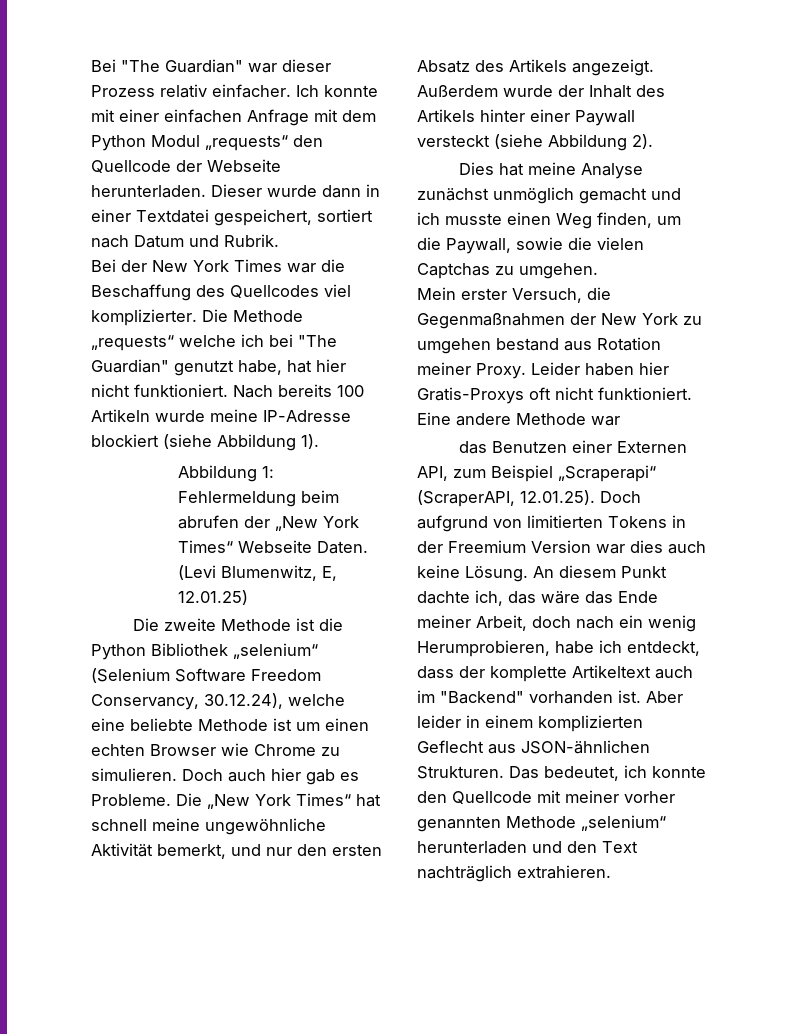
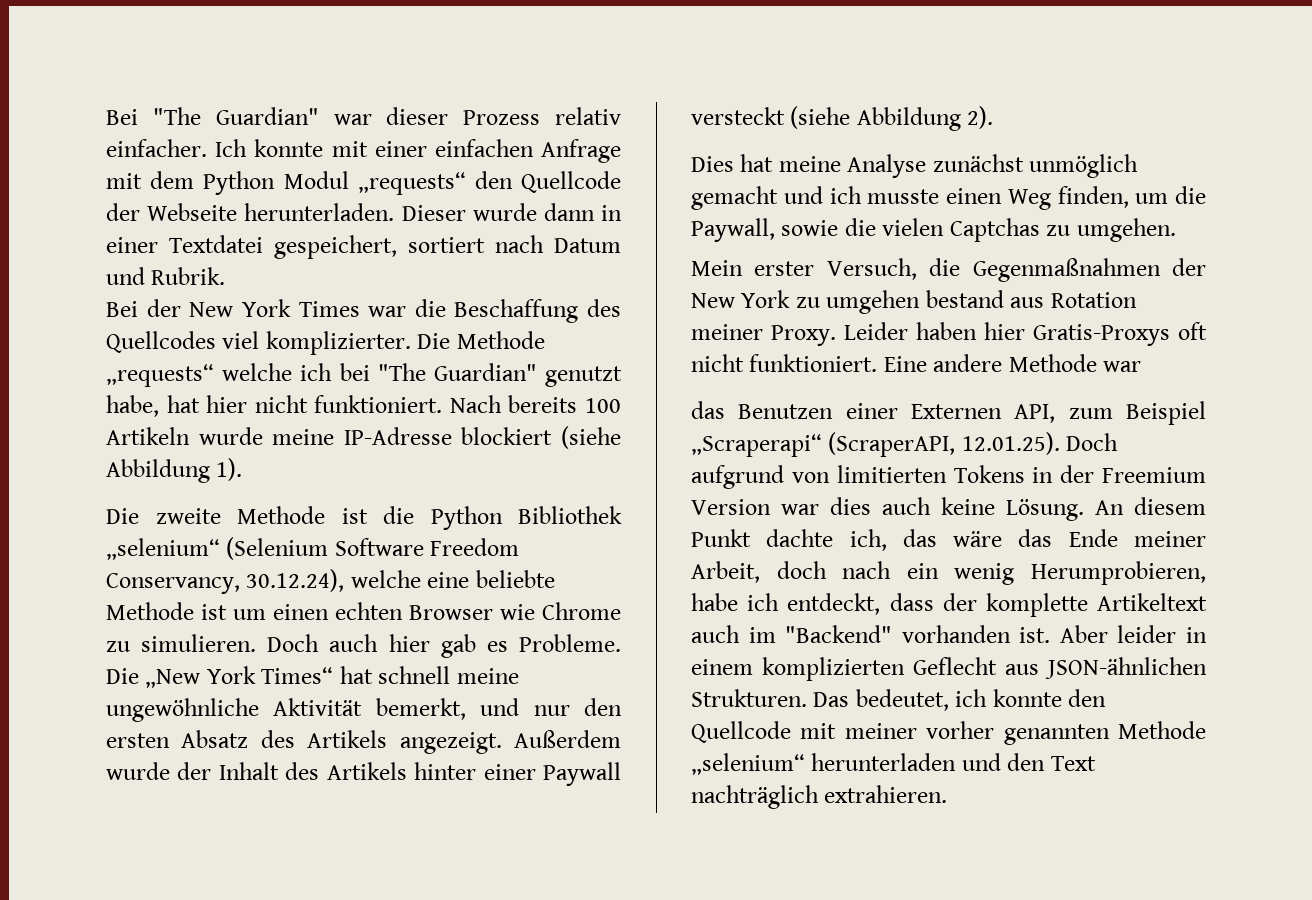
[178,465,275,482] [178,490,340,507] [178,515,360,531] [178,540,369,554] [178,565,338,581] [178,590,249,605] // Abbildung 1: Fehlermeldung beim abrufen der „New York Times“ Webseite Daten. (Levi Blumenwitz, E, 12.01.25) -> (243, 469) none

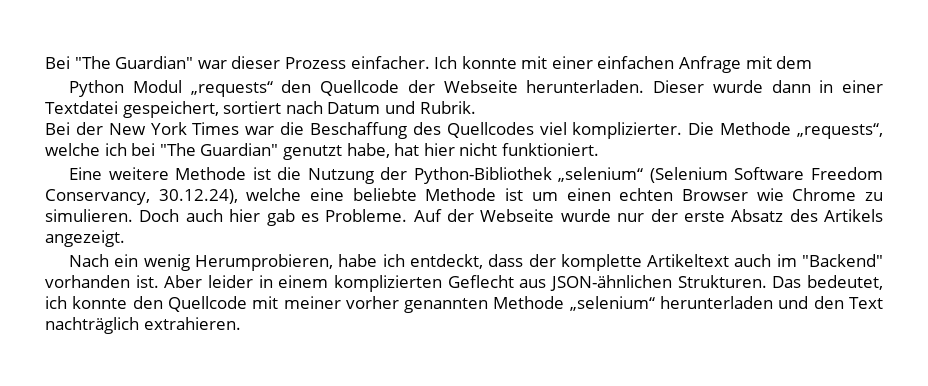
[555,107,621,125] relativ -> (346, 63) none
(195, 180) none -> (813, 62) //
[106,364,214,387] „requests“ -> [797,123,884,139] „requests“,
[449,395,621,413] [106,426,621,449] [106,458,243,483] [106,506,622,530] Nach bereits 100 Artikeln wurde meine IP-Adresse blockiert (siehe Abbildung 1). // Die zweite Methode ist die Python Bibliothek -> [69,167,552,184] // Eine weitere Methode ist die Nutzung der Python-Bibliothek
[106,666,519,688] [106,698,622,722] [106,730,621,754] [106,762,621,786] [691,106,994,131] [691,154,1139,178] [691,186,1206,210] [691,218,1176,242] [691,258,1206,282] [691,290,1137,314] [691,322,1207,346] [691,354,1142,372] [691,401,1206,425] [691,432,1119,457] [691,465,1206,489] [691,497,1206,521] [691,529,1206,551] [691,561,892,583] Die „New York Times“ hat schnell meine ungewöhnliche Aktivität bemerkt, und nur den ersten Absatz des Artikels angezeigt. Außerdem wurde der Inhalt des Artikels hinter einer Paywall versteckt (siehe Abbildung 2). // Dies hat meine Analyse zunächst unmöglich gemacht und ich musste einen Weg finden, um die Paywall, sowie die vielen Captchas zu umgehen. // Mein erster Versuch, die Gegenmaßnahmen der New York zu umgehen bestand aus Rotation meiner Proxy. Leider haben hier Gratis-Proxys oft nicht funktioniert. Eine andere Methode war // das Benutzen einer Externen API, zum Beispiel „Scraperapi“ (ScraperAPI, 12.01.25). Doch aufgrund von limitierten Tokens in der Freemium Version war dies auch keine Lösung. An diesem Punkt dachte ich, das wäre das Ende meiner Arbeit, doch nach -> [413,209,883,222] [45,230,125,247] [69,254,110,267] Auf der Webseite wurde nur der erste Absatz des Artikels angezeigt. // Nach

